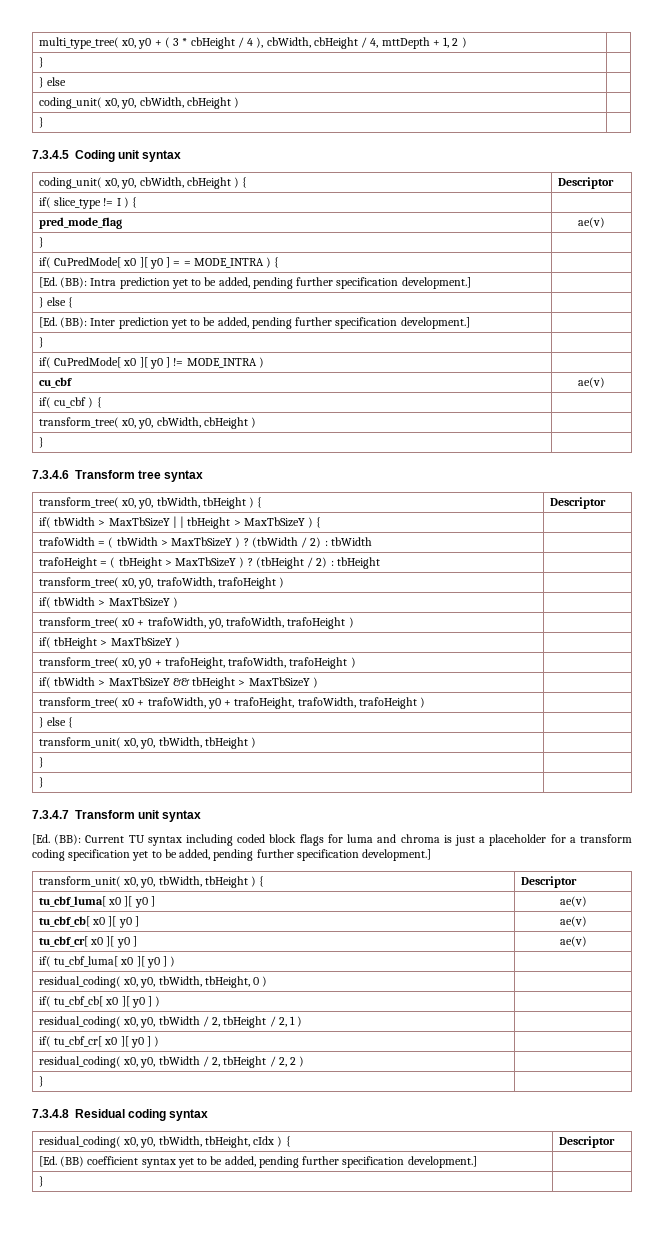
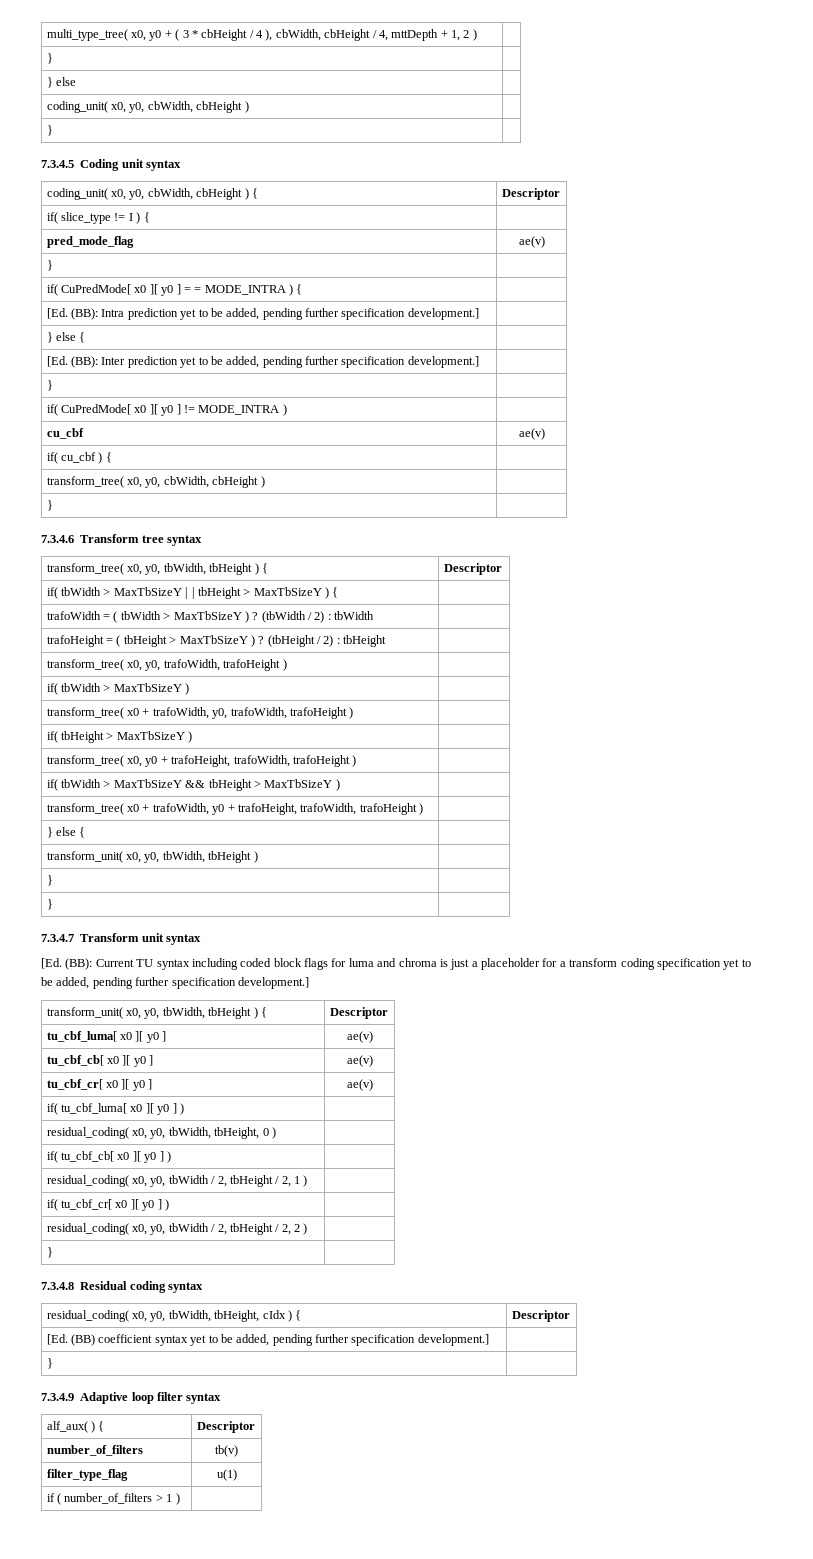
(44, 1181) none -> [41,1392,222,1404] [46,1421,105,1433] [196,1421,255,1433] [46,1445,143,1456] [215,1445,238,1457] [46,1469,128,1481] [216,1469,237,1481] [46,1493,180,1505] // 7.3.4.9 Adaptive loop filter syntax // alf_aux( ) { | Descriptor // number_of_filters | tb(v) // filter_type_flag | u(1) // if ( number_of_filters > 1 ) |

